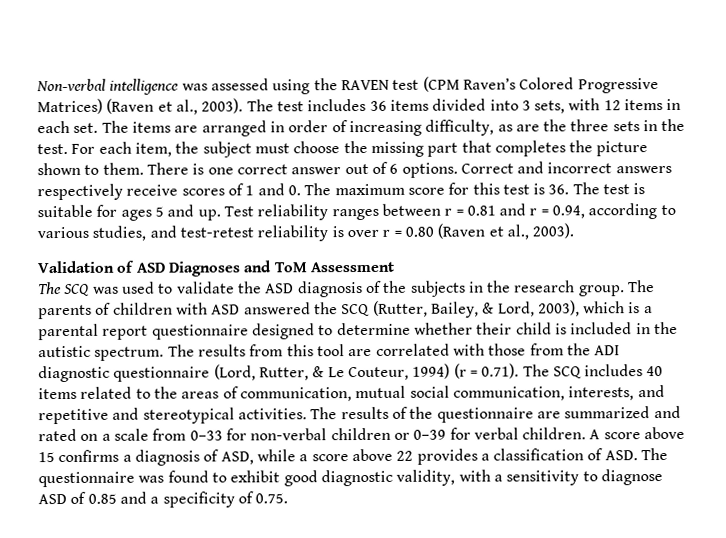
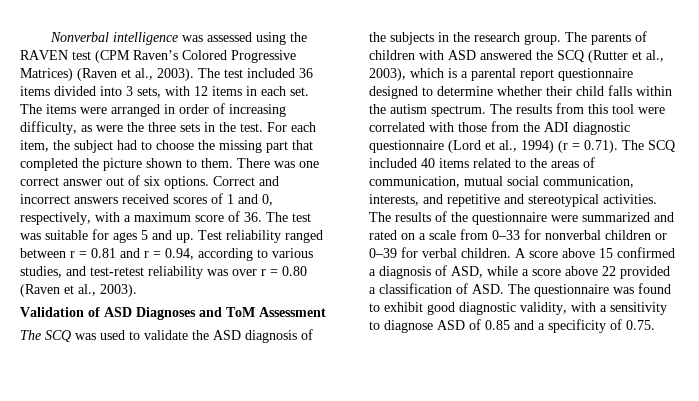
[36,78,106,92] Non-verbal -> [50,32,110,42] Nonverbal
[307,98,367,112] includes -> [247,68,295,78] included
[174,125,199,133] are -> [80,107,107,114] were
[515,124,540,132] are -> [96,125,123,132] were
[254,143,290,154] must -> [117,140,152,150] had to
[494,140,566,157] completes -> [20,158,78,171] completed
[192,163,205,175] is -> [274,161,295,168] was
[389,163,399,174] 6 -> [144,176,160,186] six
[37,183,179,201] respectively receive -> [122,194,169,204] received
[287,182,546,196] 0. The maximum score for this test is -> [262,194,273,206] [20,211,240,225] 0, respectively, with a maximum score of
[633,183,646,195] is -> [20,233,41,240] was
[331,208,379,221] ranges -> [285,230,323,243] ranged
[331,226,344,238] is -> [207,269,228,276] was
[372,300,535,318] (Rutter, Bailey, & Lord, -> [588,50,664,63] (Rutter et al.,
[554,321,678,335] [38,345,91,358] is included in the autistic -> [608,85,672,96] [369,104,427,114] falls within the autism
[348,348,373,357] are -> [638,107,665,114] were
[213,364,409,381] (Lord, Rutter, & Le Couteur, -> [448,140,517,153] (Lord et al.,
[584,364,644,377] includes -> [369,158,417,168] included
[536,411,561,419] are -> [551,215,578,222] were
[250,428,328,441] non-verbal -> [545,230,601,240] nonverbal
[58,449,120,463] confirms -> [617,247,675,258] confirmed
[416,448,478,465] provides -> [620,266,670,279] provided

